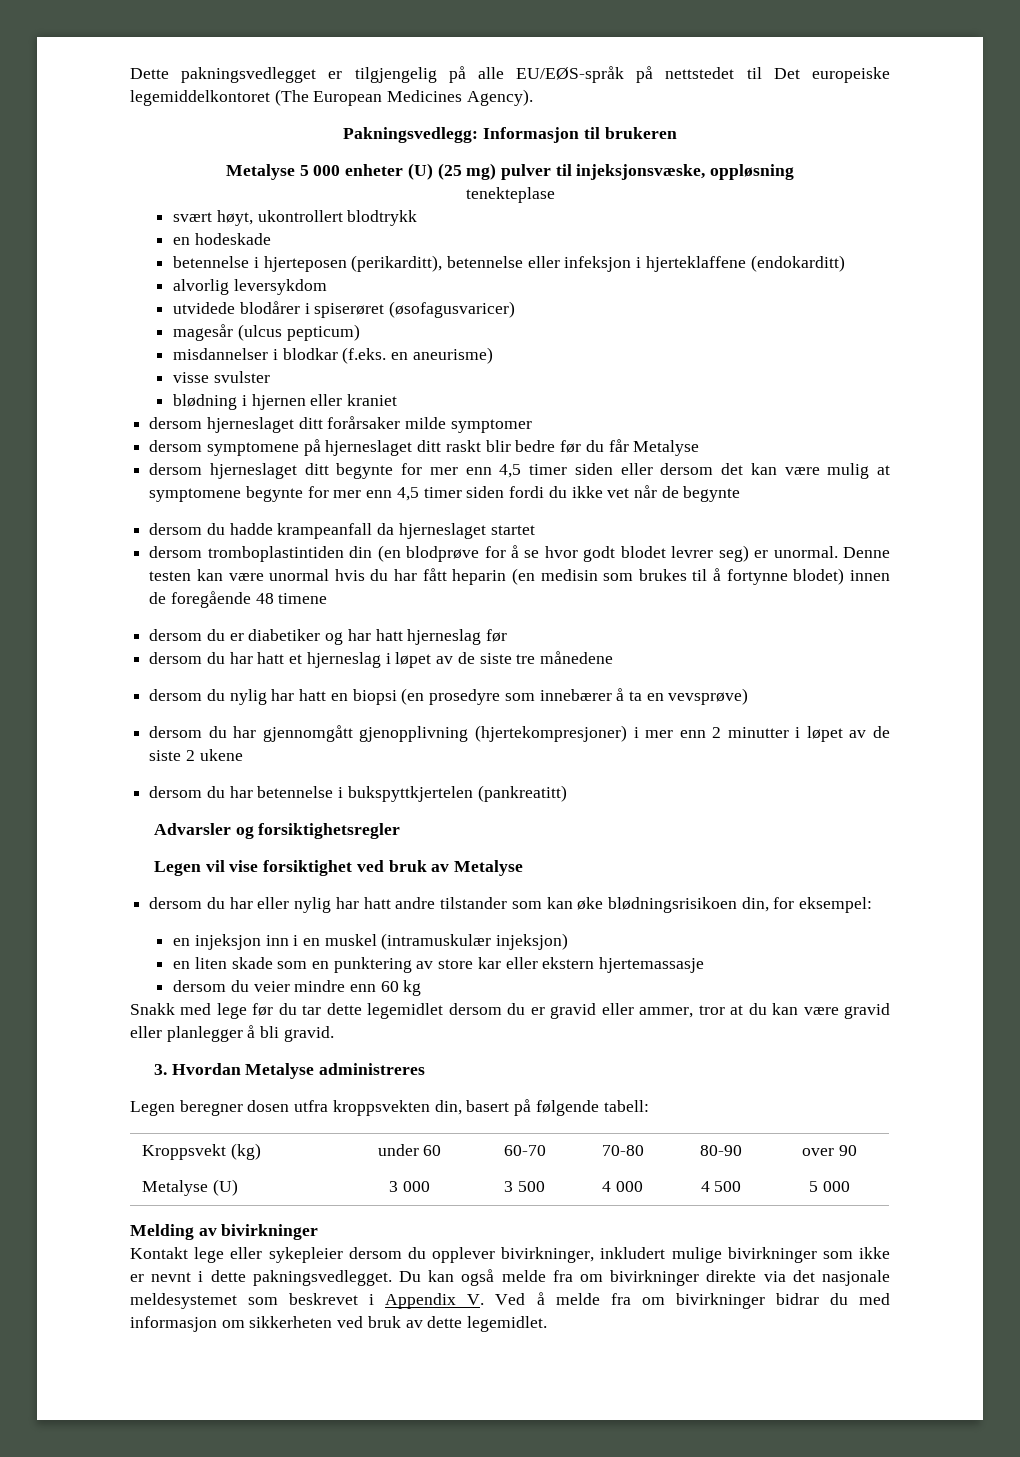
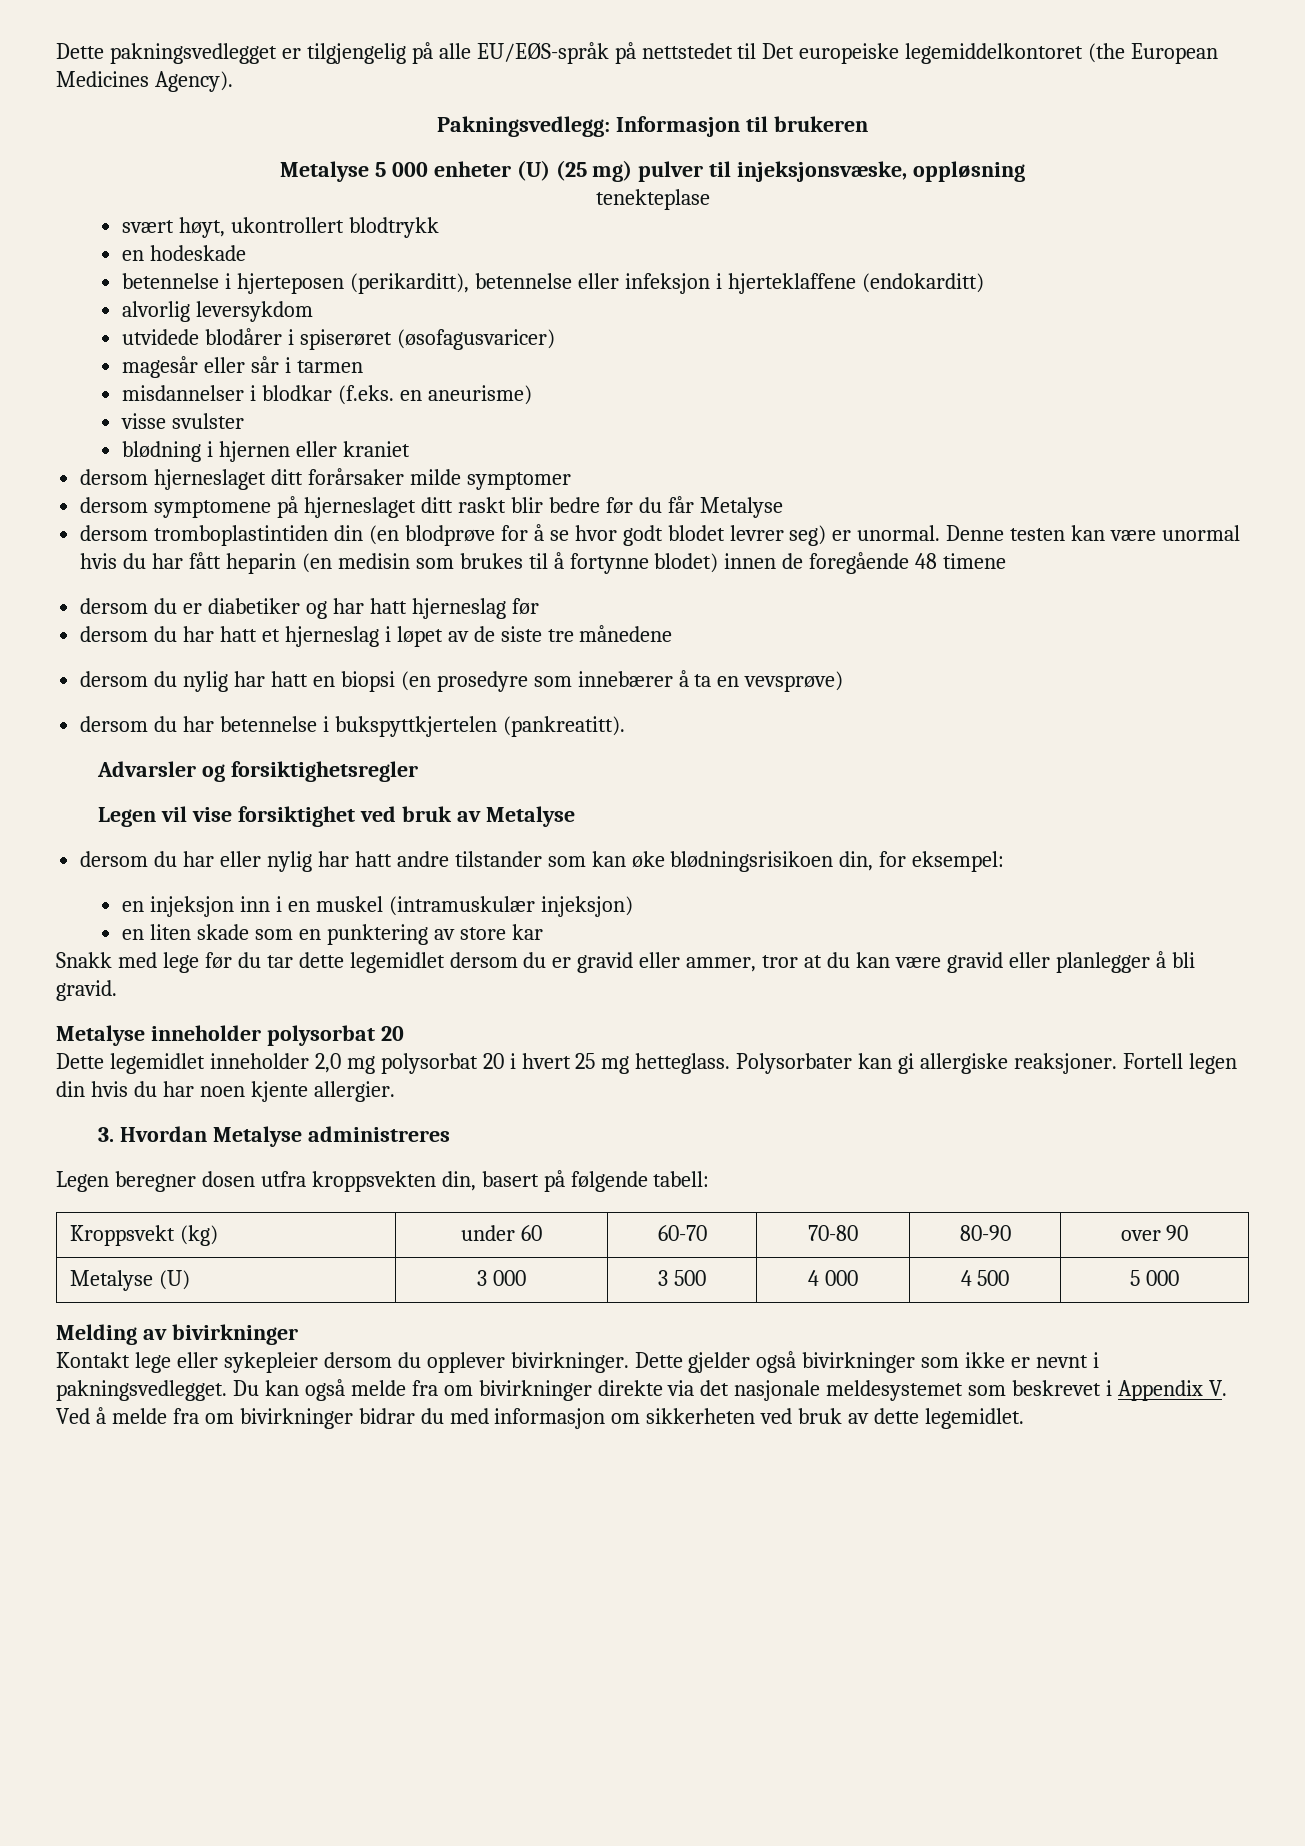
[274,89,309,106] (The -> [1088,43,1126,63] (the
[237,324,360,341] (ulcus pepticum) -> [204,356,363,373] eller sår i tarmen
[149,463,890,479] [149,485,741,502] [149,523,535,539] // dersom hjerneslaget ditt begynte for mer enn 4,5 timer siden eller dersom det kan være mulig at symptomene begynte for mer enn 4,5 timer siden fordi du ikke vet når de begynte // dersom du hadde krampeanfall da hjerneslaget startet -> (783, 507) none
[149,725,891,742] [149,749,243,761] // dersom du har gjennomgått gjenopplivning (hjertekompresjoner) i mer enn 2 minutter i løpet av de siste 2 ukene -> (844, 681) none
[477,785,567,802] (pankreatitt) -> [502,716,625,737] (pankreatitt).
[505,957,705,973] [173,980,422,996] eller ekstern hjertemassasje // dersom du veier mindre enn 60 kg -> (543, 932) none
(334, 1034) none -> [56,1025,404,1046] [56,1053,1237,1074] [56,1081,395,1102] // Metalyse inneholder polysorbat 20 // Dette legemidlet inneholder 2,0 mg polysorbat 20 i hvert 25 mg hetteglass. Polysorbater kan gi allergiske reaksjoner. Fortell legen din hvis du har noen kjente allergier.
[501,1247,722,1263] bivirkninger, inkludert mulige -> [510,1351,797,1373] bivirkninger. Dette gjelder også
[210,1270,246,1282] dette -> (1100, 1360) none

